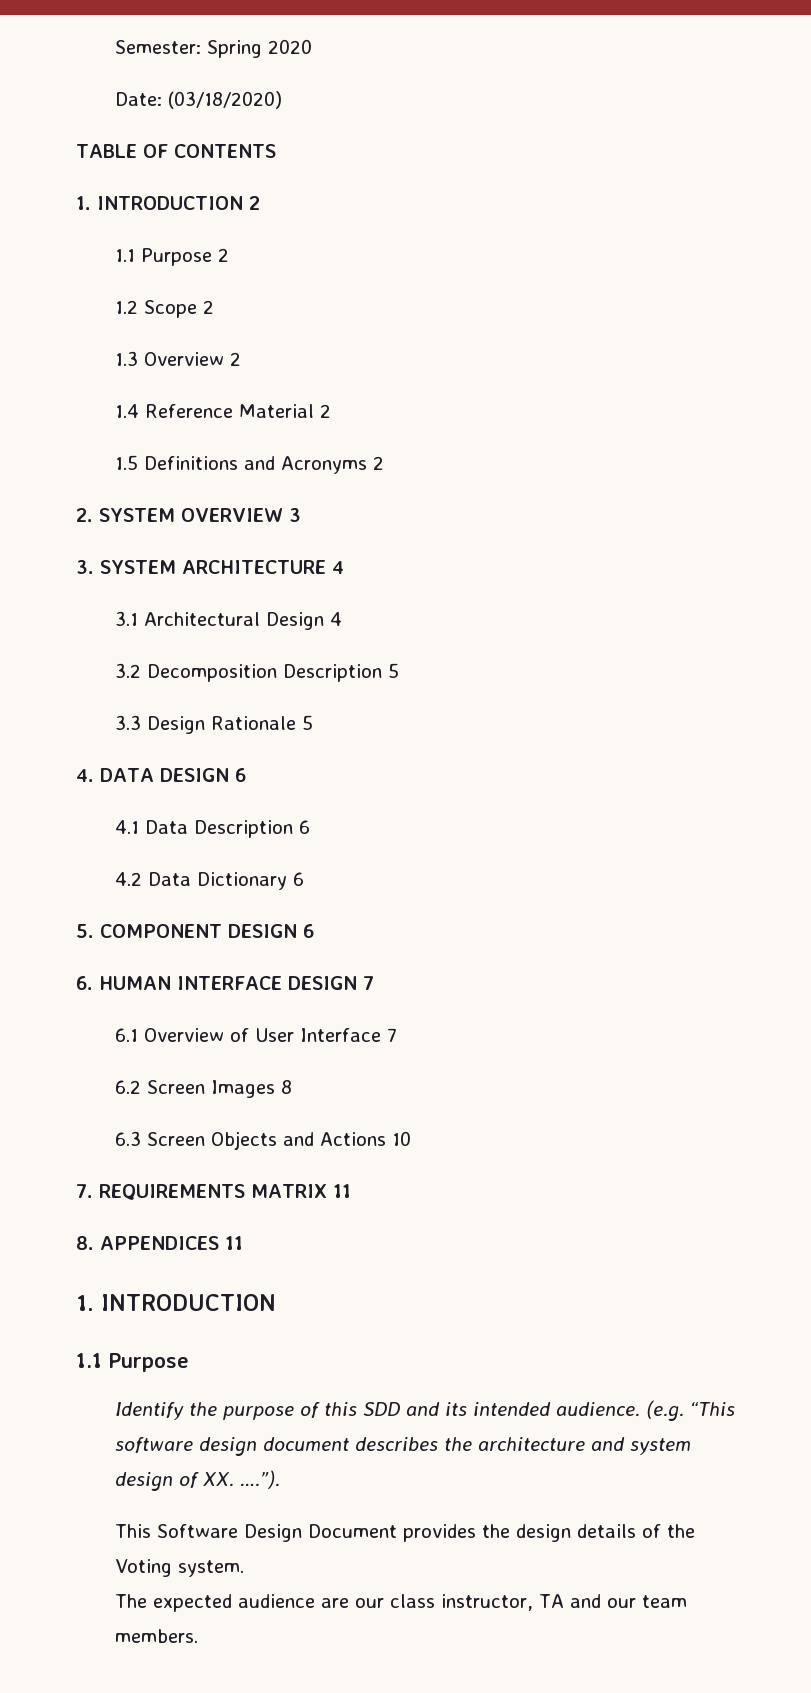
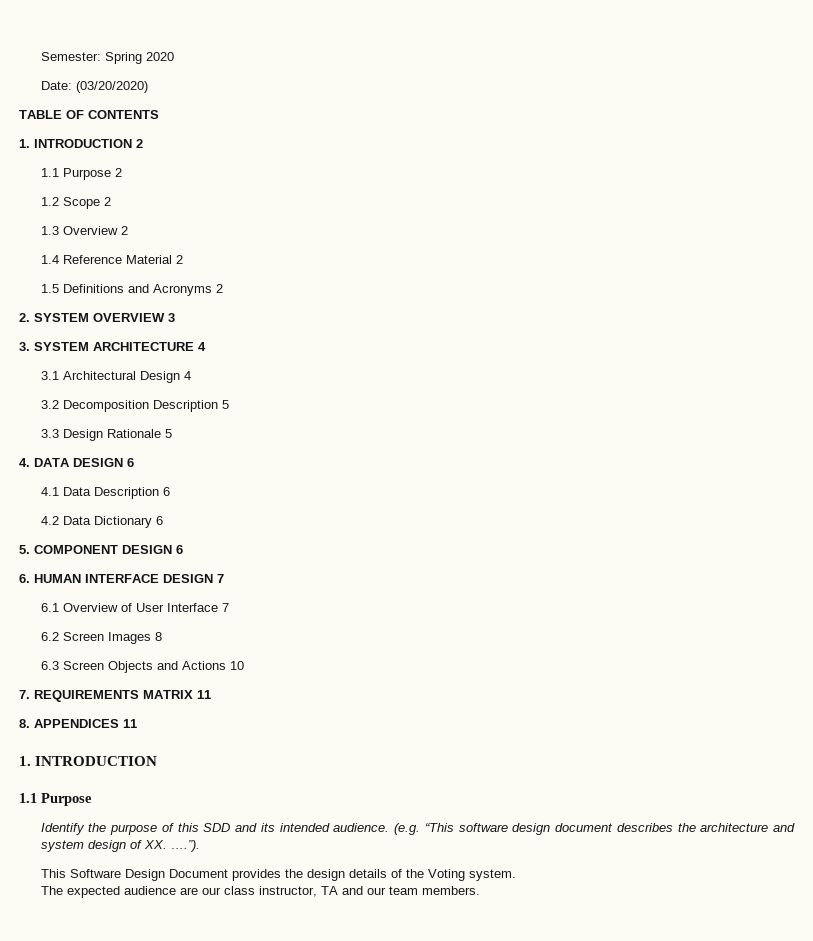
[167,91,282,109] (03/18/2020) -> [75,81,148,93] (03/20/2020)

